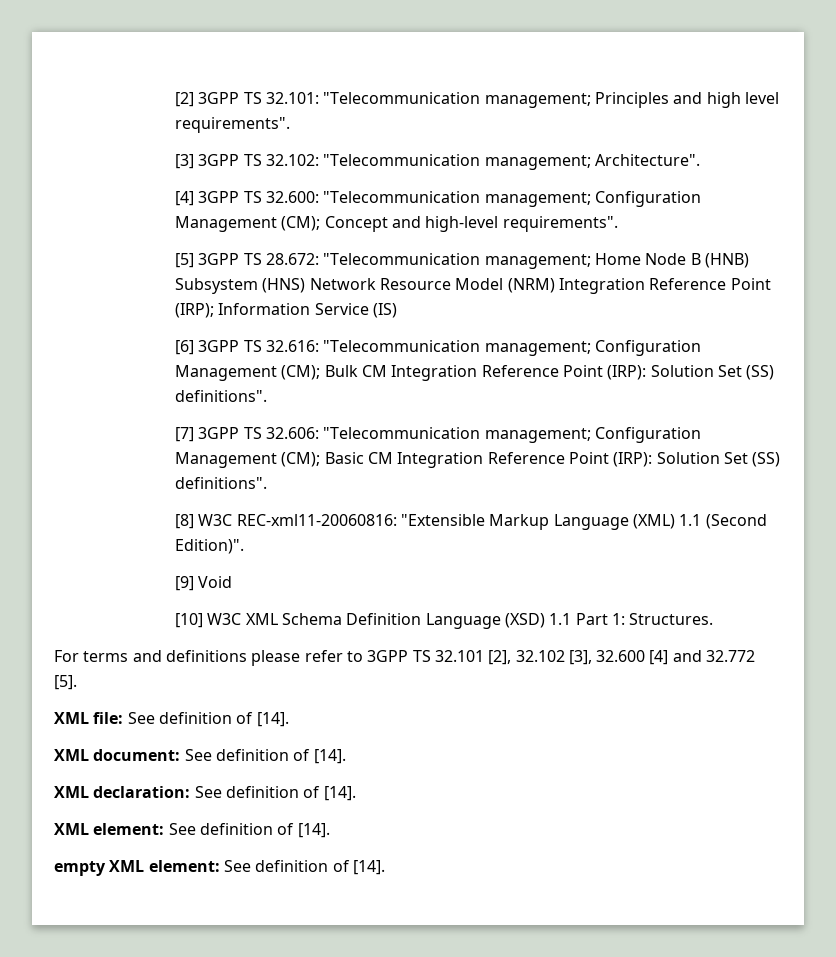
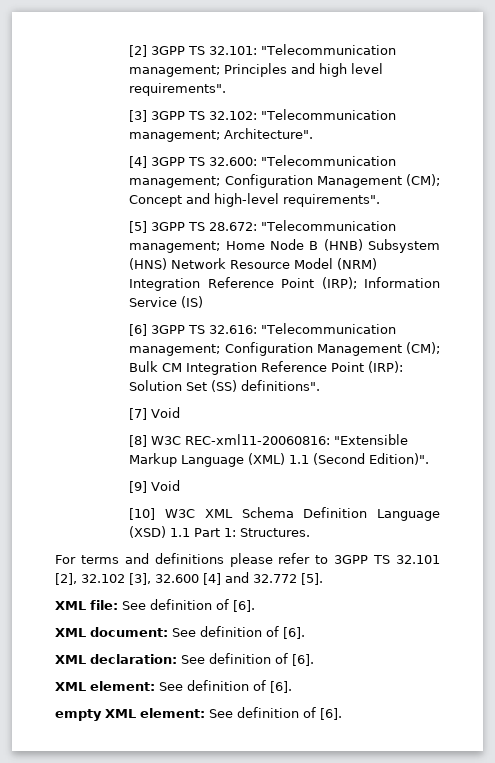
[198,427,702,443] [175,452,781,468] [175,477,268,489] 3GPP TS 32.606: "Telecommunication management; Configuration Management (CM); Basic CM Integration Reference Point (IRP): Solution Set (SS) definitions". -> [151,407,181,418] Void
[256,712,289,727] [14]. -> [233,600,255,612] [6].
[313,749,346,764] [14]. -> [283,627,305,639] [6].
[323,786,356,801] [54,823,330,838] [14]. // XML element: See definition of [14]. -> [292,654,314,666] [55,680,292,693] [6]. // XML element: See definition of [6].
[352,860,385,875] [14]. -> [320,708,342,720] [6].

